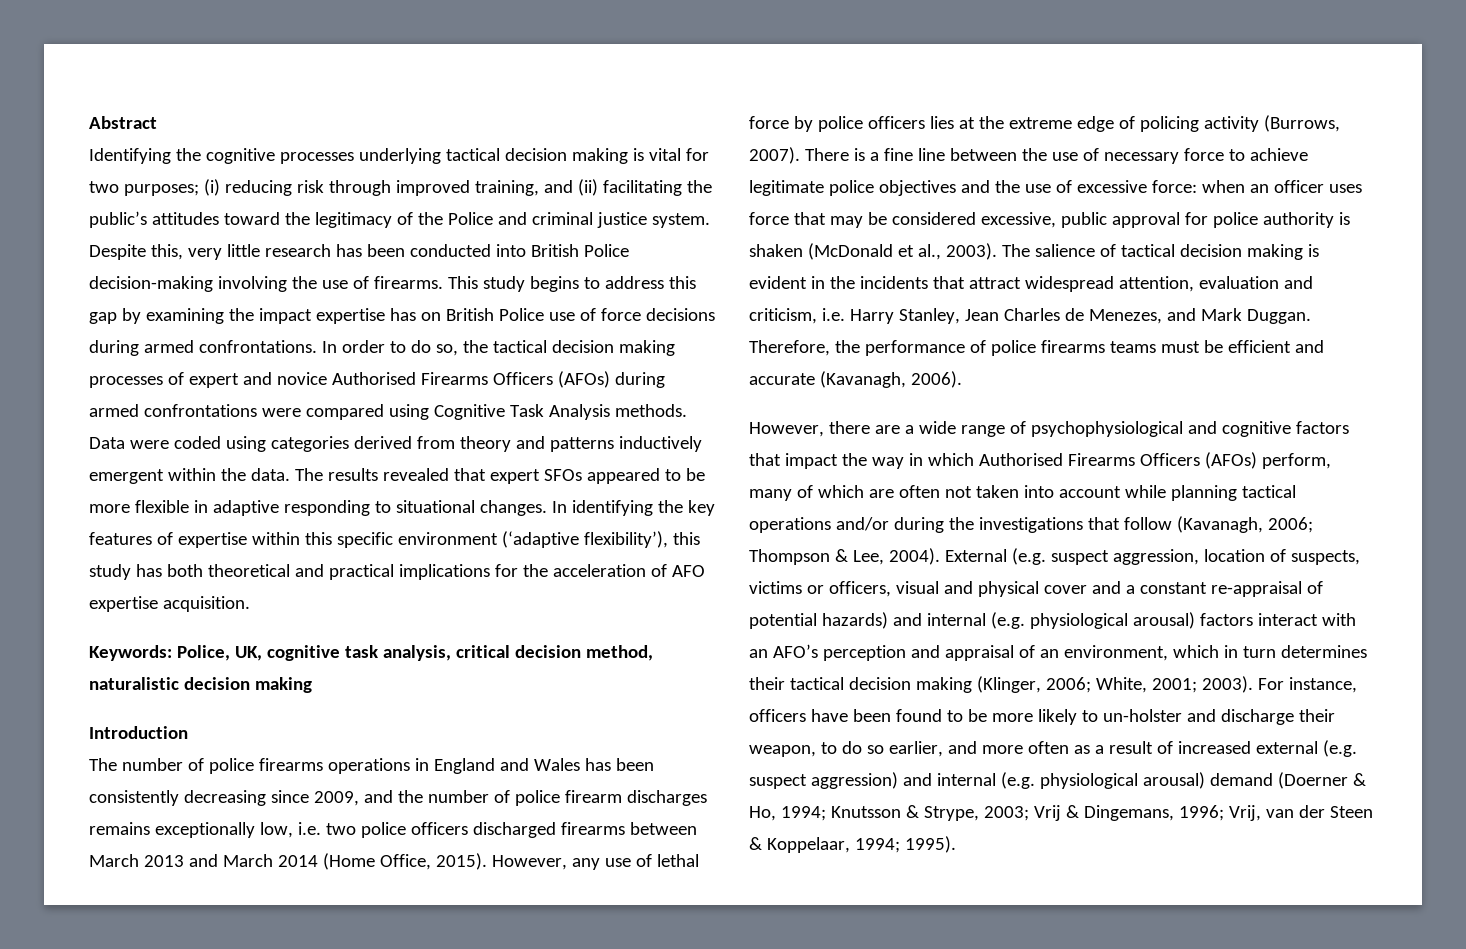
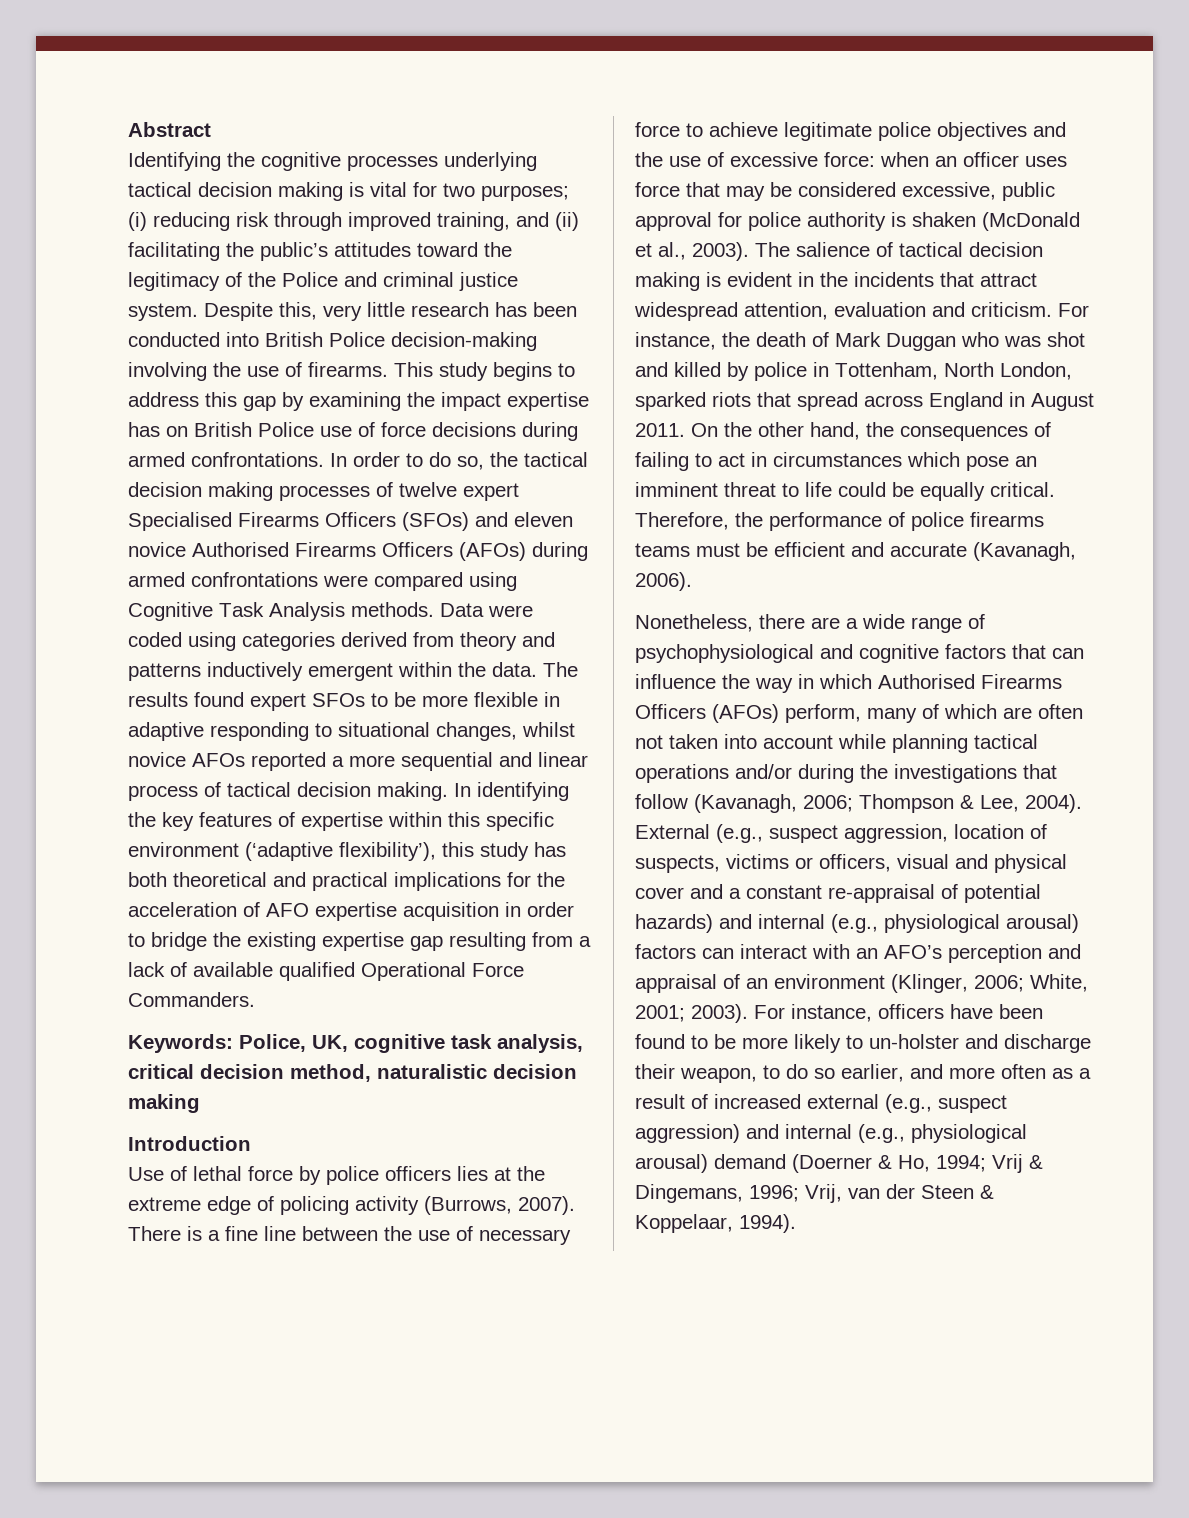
[188,372,272,388] expert and -> [399,482,519,501] [128,512,573,531] twelve expert Specialised Firearms Officers (SFOs) and eleven
[382,468,486,481] revealed that -> [194,692,244,707] found
[586,468,660,484] appeared -> (365, 700) none
[479,500,547,516] changes. -> [436,722,575,741] [128,752,588,771] [128,782,448,801] changes, whilst novice AFOs reported a more sequential and linear process of tactical decision making.
[162,596,250,612] acquisition. -> [403,902,574,921] [128,932,591,951] [128,962,524,981] [128,992,255,1007] acquisition in order to bridge the existing expertise gap resulting from a lack of available qualified Operational Force Commanders.
[89,758,654,774] [89,790,707,806] [89,822,697,838] [89,853,631,870] The number of police firearms operations in England and Wales has been consistently decreasing since 2009, and the number of police firearm discharges remains exceptionally low, i.e. two police officers discharged firearms between March 2013 and March 2014 (Home Office, 2015). However, any use -> [128,1167,164,1181] Use
[749,308,1311,324] criticism, i.e. Harry Stanley, Jean Charles de Menezes, and Mark Duggan. -> [971,302,1089,317] [635,332,1085,351] [635,362,1072,381] [635,392,1094,411] [635,422,1051,441] [635,452,1037,471] [635,482,1055,501] criticism. For instance, the death of Mark Duggan who was shot and killed by police in Tottenham, North London, sparked riots that spread across England in August 2011. On the other hand, the consequences of failing to act in circumstances which pose an imminent threat to life could be equally critical.
[749,422,824,437] However, -> [635,614,753,632] Nonetheless,
[784,453,838,469] impact -> [1052,648,1084,659] [635,674,716,689] can influence
[1011,548,1046,565] (e.g. -> [716,824,763,843] (e.g.,
[990,612,1025,629] (e.g. -> [831,914,878,933] (e.g.,
(1253, 619) none -> [702,948,734,959] can
[1063,645,1367,661] [749,677,972,693] environment, which in turn determines their tactical decision making -> [774,974,885,989] environment
[1322,740,1357,757] (e.g. -> [885,1094,932,1113] (e.g.,
[1000,772,1035,789] (e.g. -> [858,1124,905,1143] (e.g.,
[830,805,1029,821] Knutsson & Strype, 2003; -> (986, 1163) none
[854,836,956,853] 1994; 1995). -> [739,1214,796,1233] 1994).

